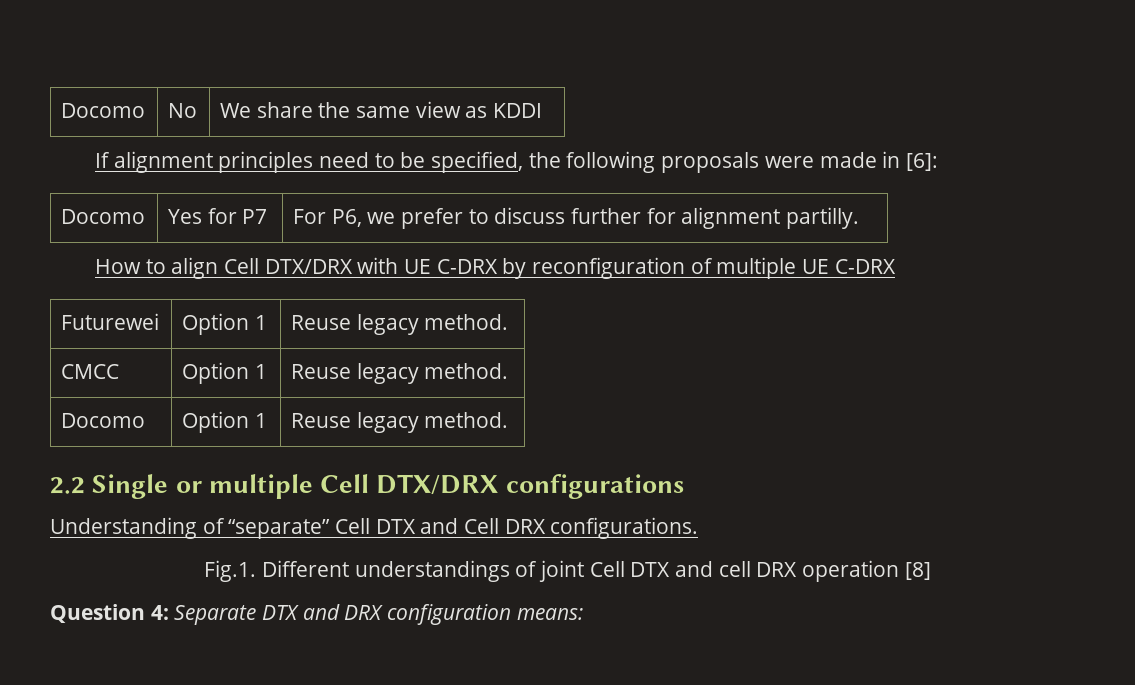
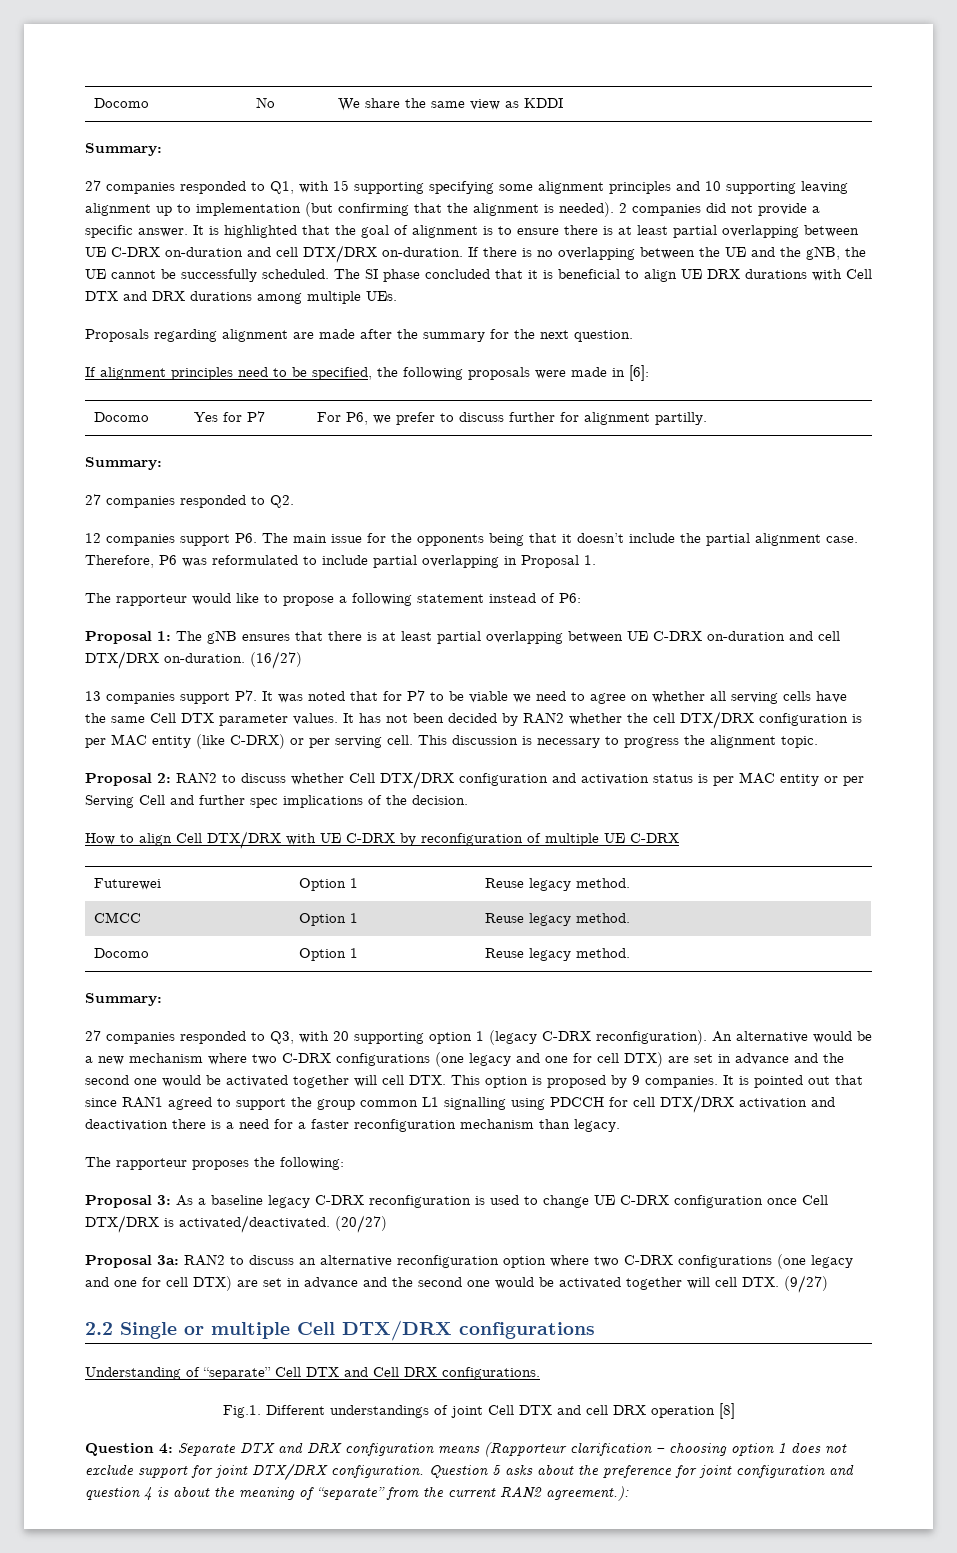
(543, 110) none -> [85,143,162,156] [85,180,848,194] [85,202,820,217] [85,225,859,238] [85,245,866,263] [85,269,872,282] [85,291,397,304] [85,329,633,342] // Summary: // 27 companies responded to Q1, with 15 supporting specifying some alignment principles and 10 supporting leaving alignment up to implementation (but confirming that the alignment is needed). 2 companies did not provide a specific answer. It is highlighted that the goal of alignment is to ensure there is at least partial overlapping between UE C-DRX on-duration and cell DTX/DRX on-duration. If there is no overlapping between the UE and the gNB, the UE cannot be successfully scheduled. The SI phase concluded that it is beneficial to align UE DRX durations with Cell DTX and DRX durations among multiple UEs. // Proposals regarding alignment are made after the summary for the next question.
(860, 218) none -> [85,457,162,470] [85,494,294,508] [85,533,858,546] [85,555,596,568] [85,593,581,606] [85,630,840,644] [85,651,302,669] [85,690,847,704] [85,711,862,729] [85,734,818,749] [85,771,864,789] [85,795,468,808] // Summary: // 27 companies responded to Q2. // 12 companies support P6. The main issue for the opponents being that it doesn’t include the partial alignment case. Therefore, P6 was reformulated to include partial overlapping in Proposal 1. // The rapporteur would like to propose a following statement instead of P6: // Proposal 1: The gNB ensures that there is at least partial overlapping between UE C-DRX on-duration and cell DTX/DRX on-duration. (16/27) // 13 companies support P7. It was noted that for P7 to be viable we need to agree on whether all serving cells have the same Cell DTX parameter values. It has not been decided by RAN2 whether the cell DTX/DRX configuration is per MAC entity (like C-DRX) or per serving cell. This discussion is necessary to progress the alignment topic. // Proposal 2: RAN2 to discuss whether Cell DTX/DRX configuration and activation status is per MAC entity or per Serving Cell and further spec implications of the decision.
(509, 420) none -> [85,993,162,1006] [85,1030,872,1045] [85,1052,844,1067] [85,1075,863,1088] [85,1095,835,1113] [85,1119,620,1132] [85,1157,344,1170] [85,1195,828,1208] [85,1215,387,1233] [85,1254,853,1269] [85,1275,828,1293] // Summary: // 27 companies responded to Q3, with 20 supporting option 1 (legacy C-DRX reconfiguration). An alternative would be a new mechanism where two C-DRX configurations (one legacy and one for cell DTX) are set in advance and the second one would be activated together will cell DTX. This option is proposed by 9 companies. It is pointed out that since RAN1 agreed to support the group common L1 signalling using PDCCH for cell DTX/DRX activation and deactivation there is a need for a faster reconfiguration mechanism than legacy. // The rapporteur proposes the following: // Proposal 3: As a baseline legacy C-DRX reconfiguration is used to change UE C-DRX configuration once Cell DTX/DRX is activated/deactivated. (20/27) // Proposal 3a: RAN2 to discuss an alternative reconfiguration option where two C-DRX configurations (one legacy and one for cell DTX) are set in advance and the second one would be activated together will cell DTX. (9/27)
[516,608,583,620] means: -> [438,1442,847,1457] [85,1463,854,1481] [85,1486,629,1501] means (Rapporteur clarification – choosing option 1 does not exclude support for joint DTX/DRX configuration. Question 5 asks about the preference for joint configuration and question 4 is about the meaning of “separate” from the current RAN2 agreement.):

